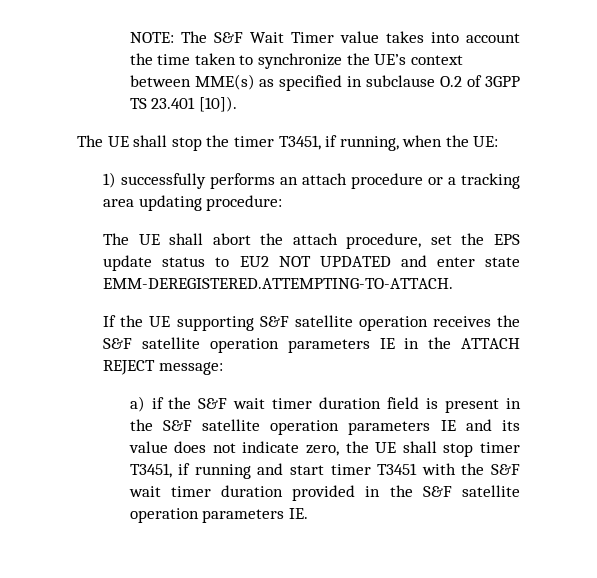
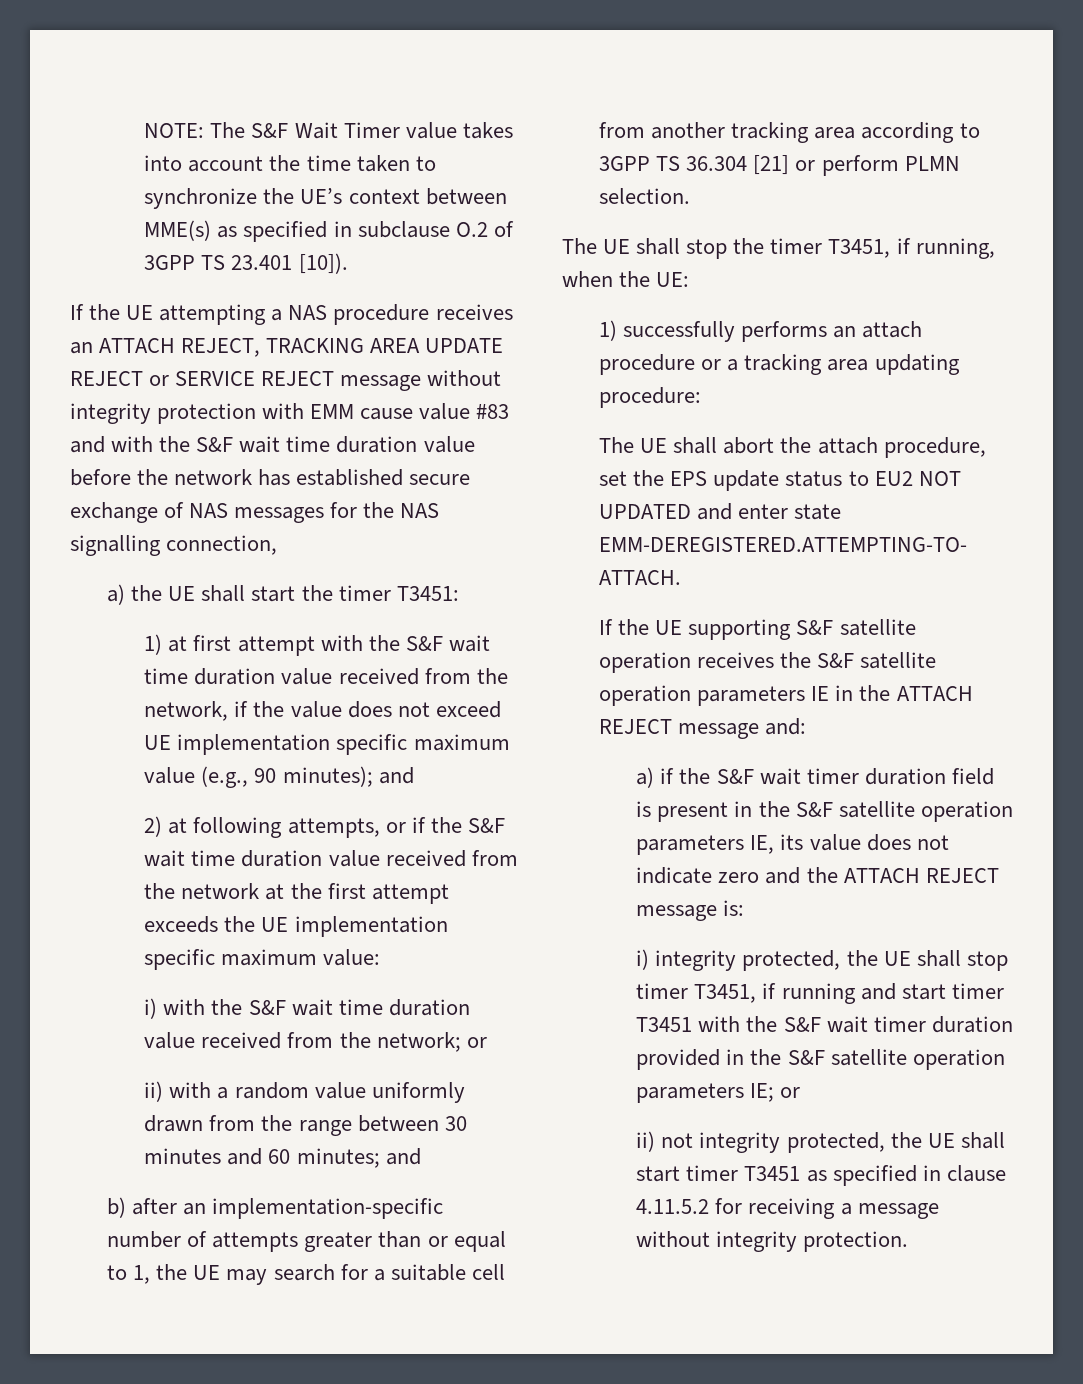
(237, 104) none -> [70,304,513,325] [70,338,504,357] [70,370,502,391] [70,403,510,424] [70,436,475,453] [70,469,471,486] [70,502,440,523] [70,535,278,556] [107,584,459,605] [144,634,490,656] [144,668,508,685] [144,701,501,721] [144,734,510,755] [144,766,414,788] [144,816,505,838] [144,850,518,867] [144,883,449,904] [144,916,448,937] [144,949,381,970] [144,998,470,1019] [144,1032,487,1052] [144,1081,465,1103] [144,1115,467,1136] [144,1148,421,1168] [107,1197,444,1219] [107,1231,506,1252] [107,1264,505,1285] [599,122,980,143] [599,155,960,176] [599,188,691,204] // If the UE attempting a NAS procedure receives an ATTACH REJECT, TRACKING AREA UPDATE REJECT or SERVICE REJECT message without integrity protection with EMM cause value #83 and with the S&F wait time duration value before the network has established secure exchange of NAS messages for the NAS signalling connection, // a) the UE shall start the timer T3451: // 1) at first attempt with the S&F wait time duration value received from the network, if the value does not exceed UE implementation specific maximum value (e.g., 90 minutes); and // 2) at following attempts, or if the S&F wait time duration value received from the network at the first attempt exceeds the UE implementation specific maximum value: // i) with the S&F wait time duration value received from the network; or // ii) with a random value uniformly drawn from the range between 30 minutes and 60 minutes; and // b) after an implementation-specific number of attempts greater than or equal to 1, the UE may search for a suitable cell from another tracking area according to 3GPP TS 36.304 [21] or perform PLMN selection.
[158,362,223,375] message: -> [678,718,807,739] message and:
[440,419,492,431] IE and -> [750,835,775,854] IE,
[305,445,339,456] zero, -> [718,867,999,884] [636,900,745,921] [636,949,841,971] zero and the ATTACH REJECT message is: // i) integrity protected,
[288,508,308,519] IE. -> [750,1083,801,1102] [636,1131,1005,1153] [636,1165,1006,1186] [636,1198,939,1219] [636,1231,909,1252] IE; or // ii) not integrity protected, the UE shall start timer T3451 as specified in clause 4.11.5.2 for receiving a message without integrity protection.

